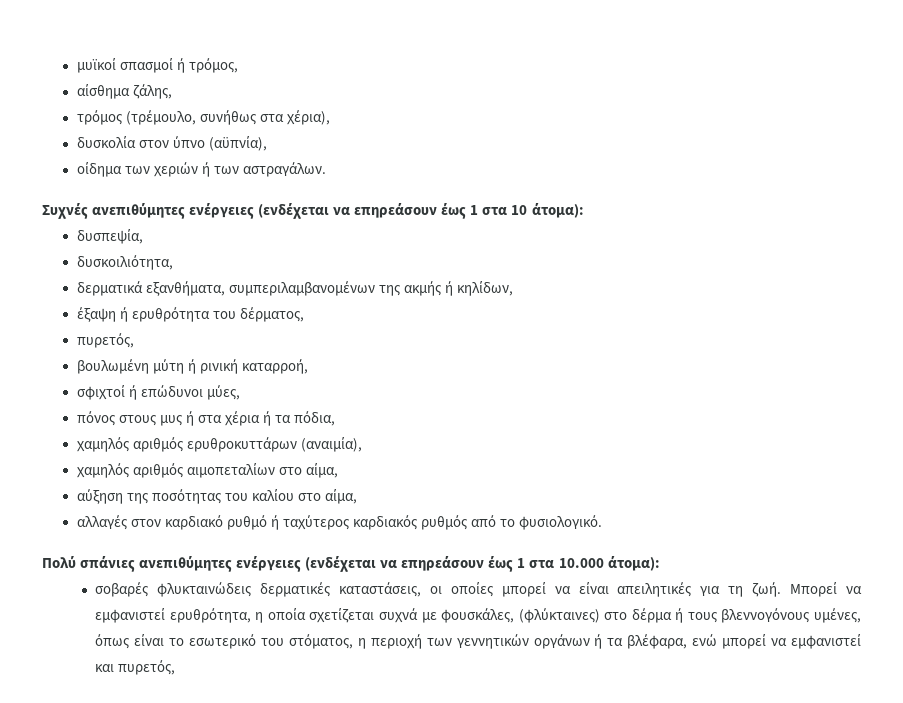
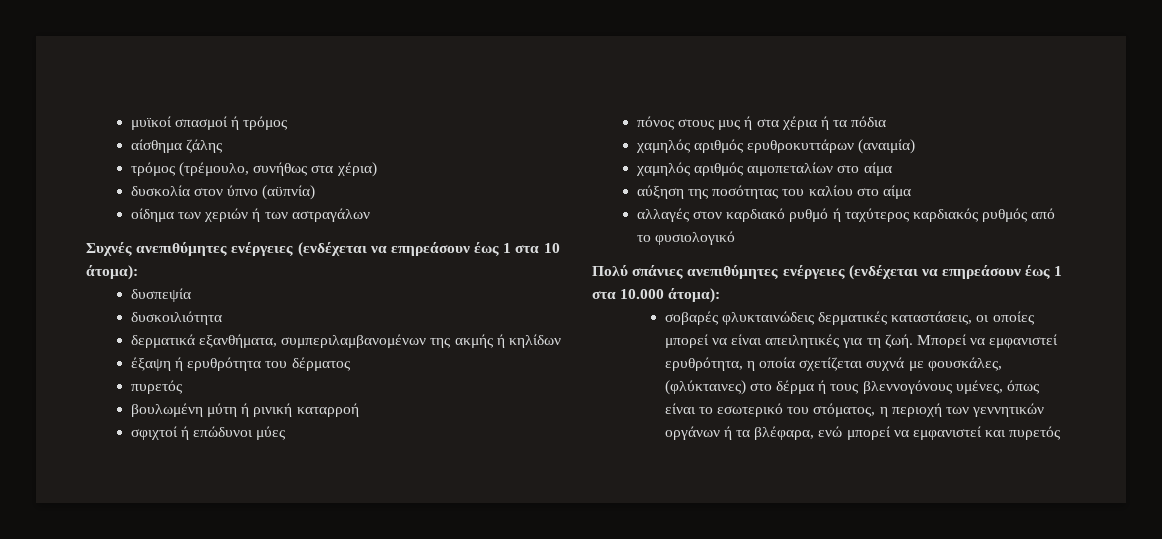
[189,58,239,73] τρόμος, -> [243,116,288,130] τρόμος
[132,84,172,99] ζάλης, -> [186,139,223,153] ζάλης
[287,110,331,125] χέρια), -> [336,162,377,177] χέρια)
[209,136,268,151] (αϋπνία), -> [262,185,316,200] (αϋπνία)
[243,162,327,177] αστραγάλων. -> [291,208,370,222] αστραγάλων
[76,229,143,244] [76,255,173,270] δυσπεψία, // δυσκοιλιότητα, -> [130,288,191,302] [130,311,222,325] δυσπεψία // δυσκοιλιότητα
[457,281,514,296] κηλίδων, -> [508,334,561,348] κηλίδων
[240,307,305,322] [76,333,134,348] δέρματος, // πυρετός, -> [291,357,350,371] [130,380,182,394] δέρματος // πυρετός
[242,359,309,374] καταρροή, -> [296,403,359,417] καταρροή
[207,385,241,400] μύες, -> [256,426,286,440] μύες
[294,411,336,426] πόδια, -> [851,116,887,127] πόδια
[301,437,363,452] (αναιμία), -> [858,139,916,154] (αναιμία)
[306,463,339,478] αίμα, -> [863,162,892,176] αίμα
[325,489,358,504] αίμα, -> [882,185,911,199] αίμα
[519,515,603,530] φυσιολογικό. -> [655,231,736,245] φυσιολογικό
[118,660,176,675] πυρετός, -> [1009,426,1061,440] πυρετός

